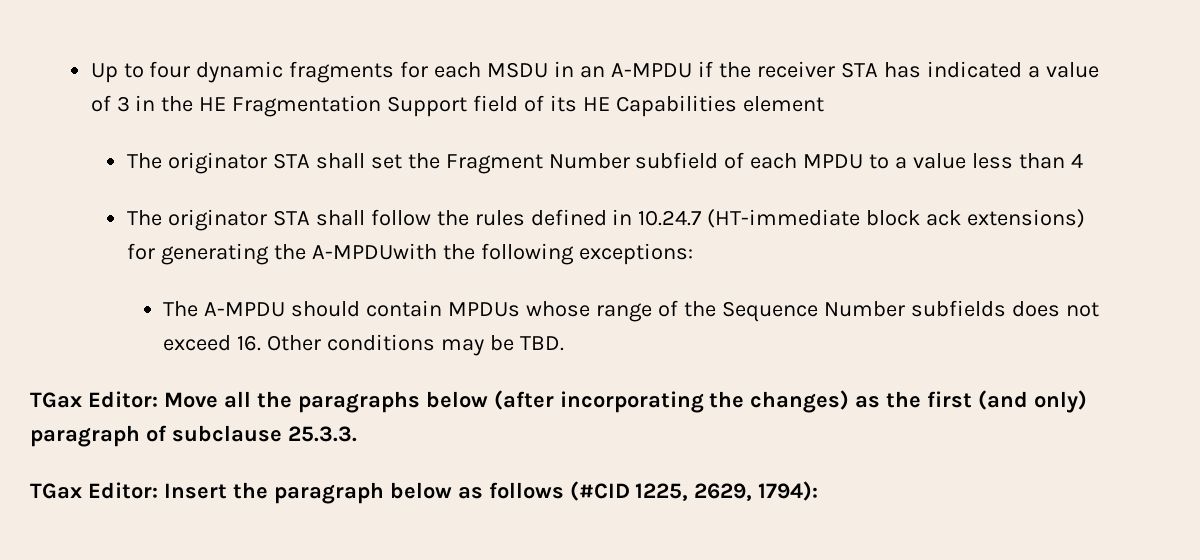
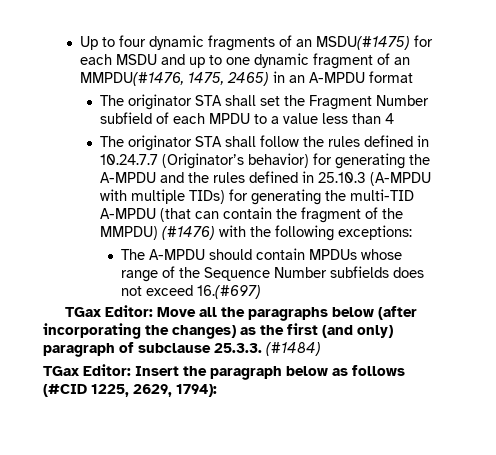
[400,61,1099,78] [90,95,824,117] for each MSDU in an A-MPDU if the receiver STA has indicated a value of 3 in the HE Fragmentation Support field of its HE Capabilities element -> [278,35,433,50] [79,53,410,69] [79,71,413,86] of an MSDU(#1475) for each MSDU and up to one dynamic fragment of an MMPDU(#1476, 1475, 2465) in an A-MPDU format
[638,209,1086,228] [126,243,437,265] 10.24.7 (HT-immediate block ack extensions) for generating the A-MPDUwith -> [100,153,431,169] [100,171,432,186] [100,189,415,205] [100,207,404,223] [100,225,247,240] 10.24.7.7 (Originator’s behavior) for generating the A-MPDU and the rules defined in 25.10.3 (A-MPDU with multiple TIDs) for generating the multi-TID A-MPDU (that can contain the fragment of the MMPDU) (#1476) with
[237,334,564,356] 16. Other conditions may be TBD. -> [197,285,262,299] 16.(#697)
(357, 434) none -> [266,342,321,356] (#1484)

